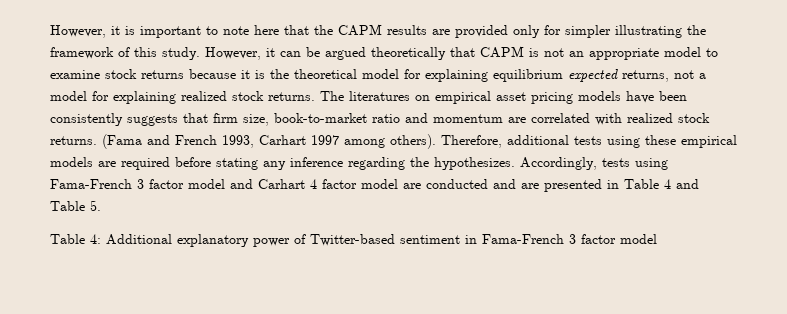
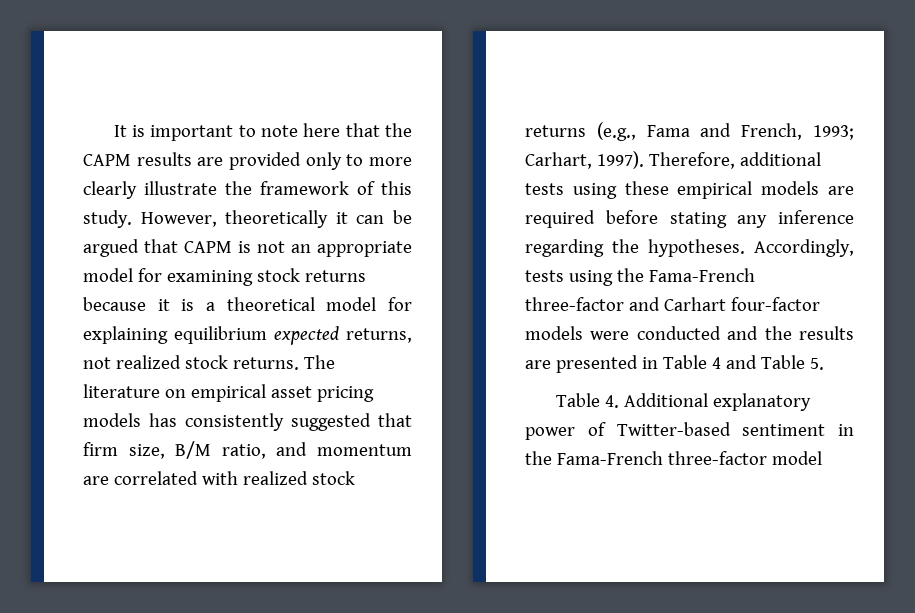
[50,25,120,38] However, it -> [113,125,127,137] It
[544,25,682,38] for simpler illustrating -> [346,154,412,166] [83,181,217,199] to more clearly illustrate
(261, 53) none -> [225,210,329,228] theoretically
[371,47,446,60] theoretically -> (139, 248) none
[706,48,718,57] [50,70,100,79] to examine -> [137,268,253,286] for examining
[270,69,289,79] the -> [205,302,215,311] a
[699,73,706,79] [50,91,176,104] a model for explaining -> (111, 363) none
[349,91,410,101] literatures -> [83,384,160,398] literature
[626,91,687,103] [50,113,178,126] have been consistently suggests -> [149,413,371,431] has consistently suggested
[274,113,400,123] book-to-market ratio -> [175,441,266,459] B/M ratio,
[50,134,436,149] returns. (Fama and French 1993, Carhart 1997 among others). -> [525,122,854,141] [525,151,644,169] returns (e.g., Fama and French, 1993; Carhart, 1997).
[434,157,515,170] hypothesizes. -> [648,239,745,257] hypotheses.
[50,179,516,189] Fama-French 3 factor model and Carhart 4 factor model are conducted and -> [616,268,755,282] [525,297,820,311] [525,326,854,340] the Fama-French three-factor and Carhart four-factor models were conducted and the results
[90,234,101,244] 4: -> [604,395,619,408] 4.
[482,234,616,244] Fama-French 3 factor -> [525,451,767,465] the Fama-French three-factor

